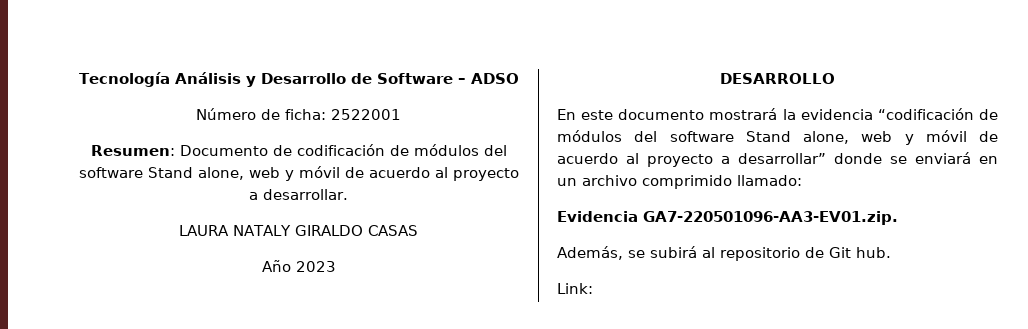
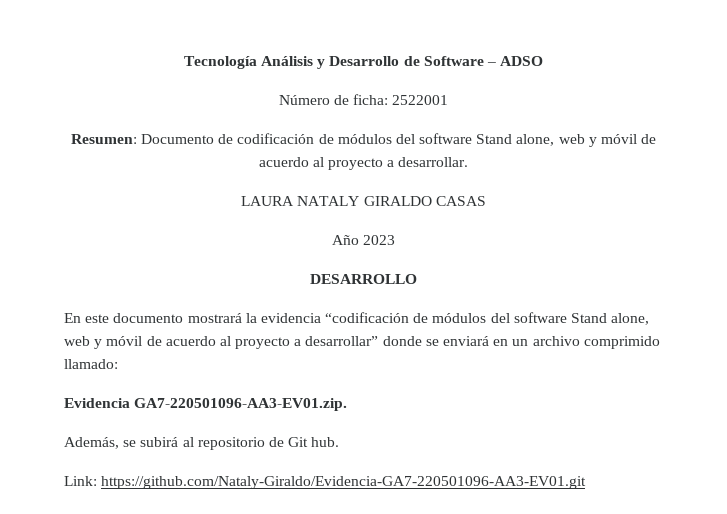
(593, 288) none -> [101,476,587,489] https://github.com/Nataly-Giraldo/Evidencia-GA7-220501096-AA3-EV01.git

